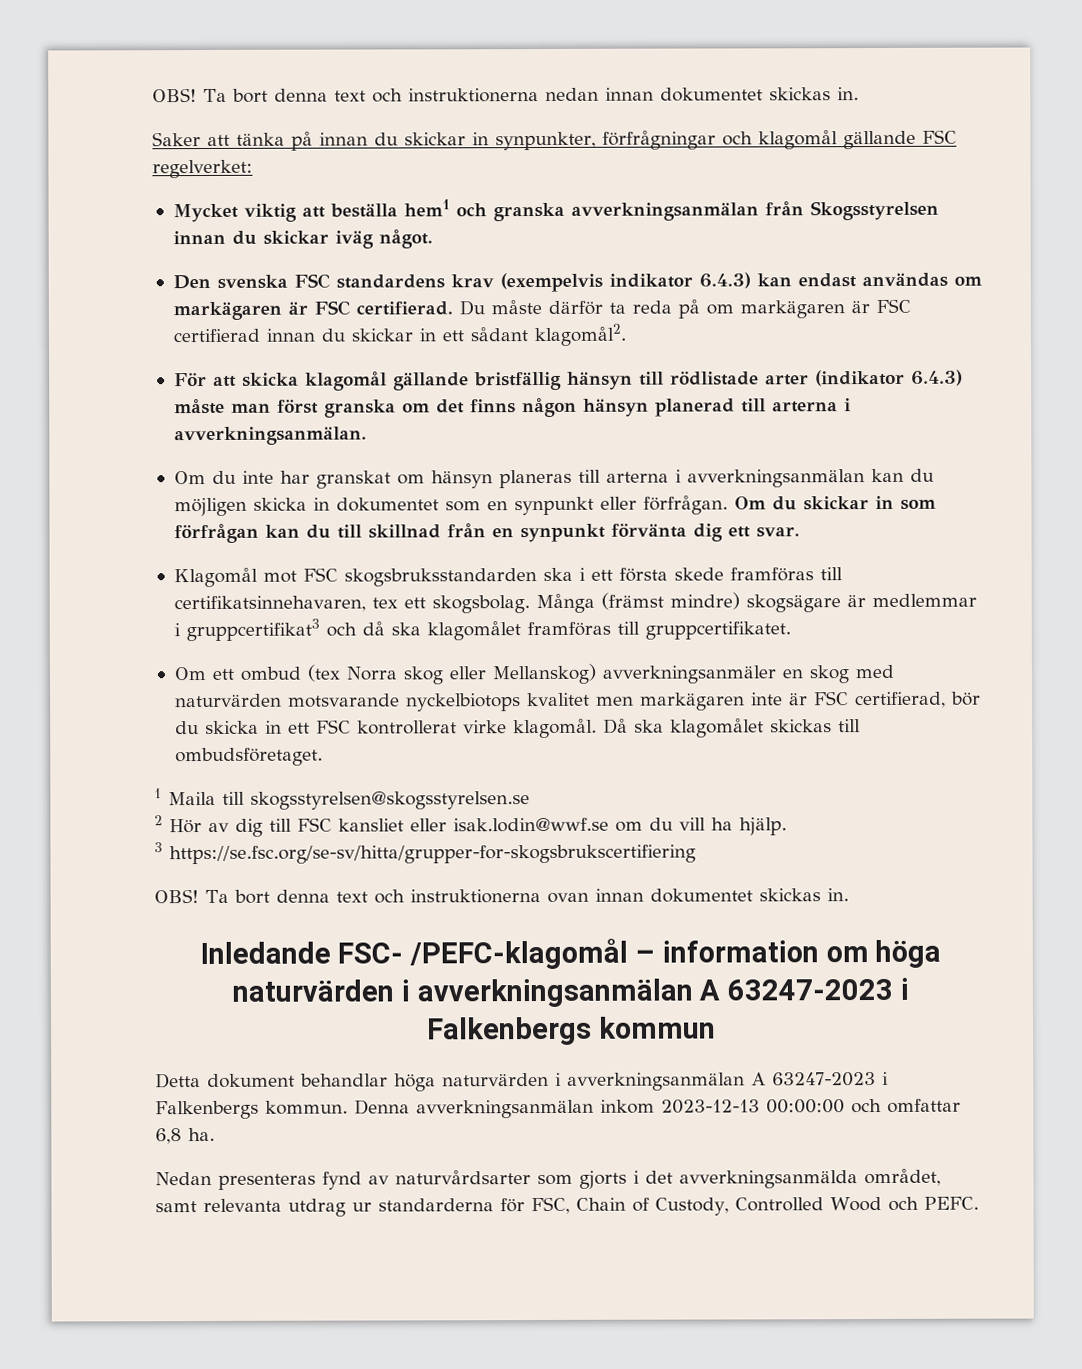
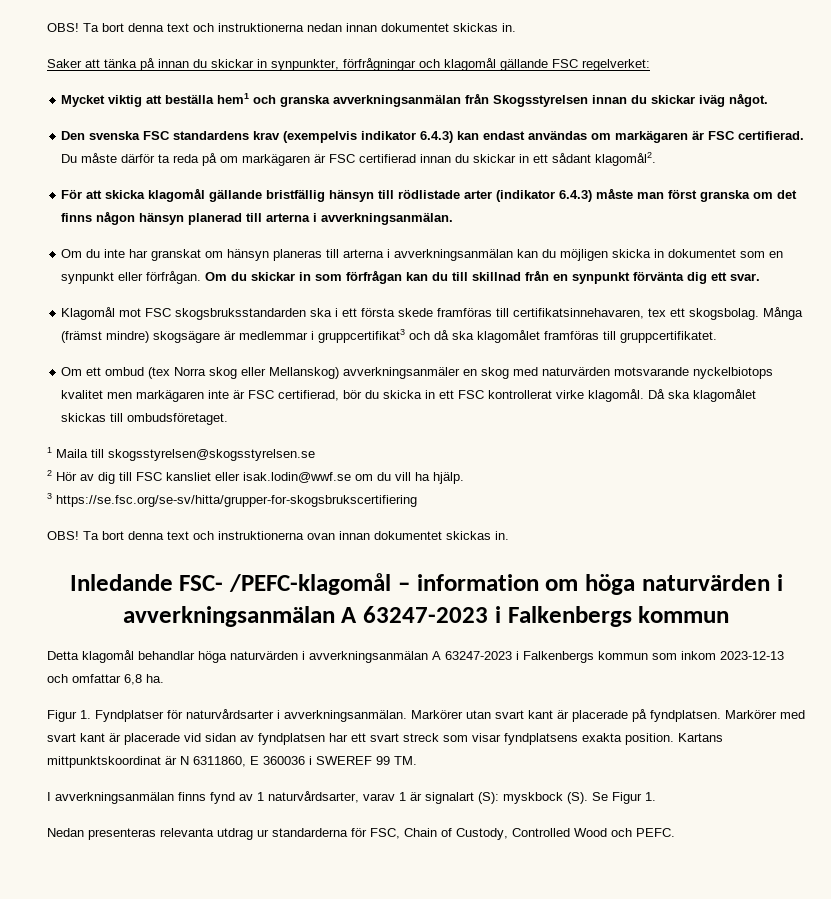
[207,1073,295,1088] dokument -> [82,650,134,663] klagomål
[265,1099,594,1119] kommun. Denna avverkningsanmälan -> [598,651,677,660] kommun som
[766,1099,845,1114] 00:00:00 -> (784, 655) none
[155,1168,941,1190] [155,1201,197,1213] Nedan presenteras fynd av naturvårdsarter som gjorts i det avverkningsanmälda området, samt -> [47,709,805,722] [47,733,723,745] [47,756,417,768] [47,791,656,804] [47,828,156,840] Figur 1. Fyndplatser för naturvårdsarter i avverkningsanmälan. Markörer utan svart kant är placerade på fyndplatsen. Markörer med svart kant är placerade vid sidan av fyndplatsen har ett svart streck som visar fyndplatsens exakta position. Kartans mittpunktskoordinat är N 6311860, E 360036 i SWEREF 99 TM. // I avverkningsanmälan finns fynd av 1 naturvårdsarter, varav 1 är signalart (S): myskbock (S). Se Figur 1. // Nedan presenteras

